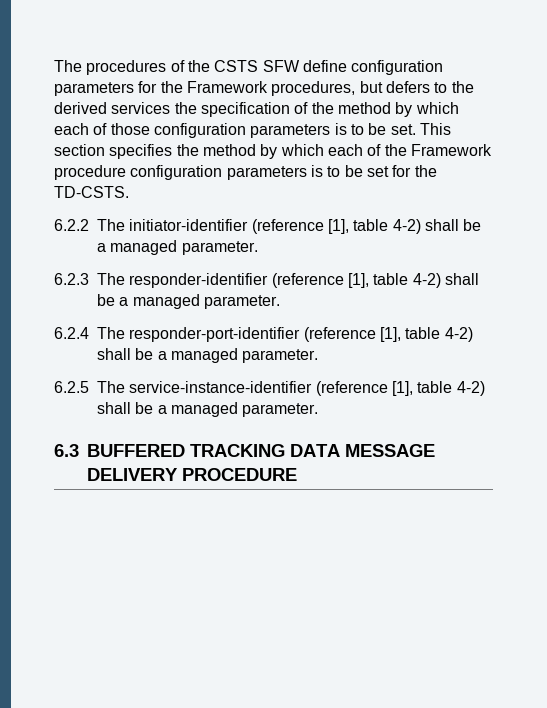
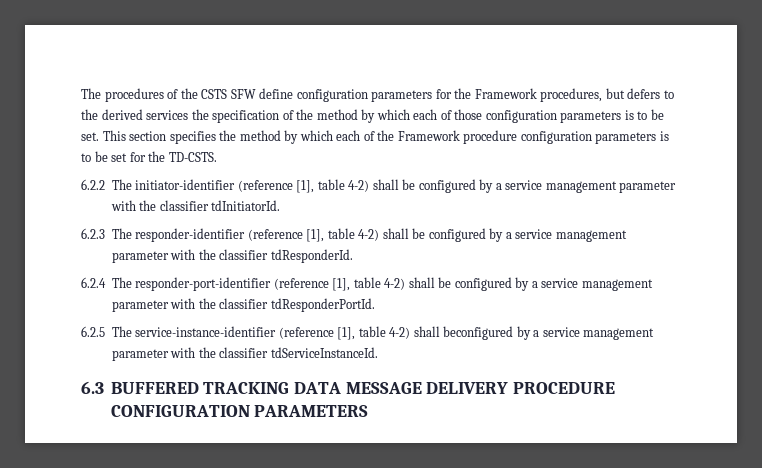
[97,240,258,255] a managed parameter. -> [418,179,677,193] [110,200,281,211] configured by a service management parameter with the classifier tdInitiatorId.
[119,294,280,309] a managed parameter. -> [428,228,627,242] [111,249,353,263] configured by a service management parameter with the classifier tdResponderId.
[157,348,319,363] a managed parameter. -> [454,277,653,291] [111,298,375,312] configured by a service management parameter with the classifier tdResponderPortId.
[135,402,319,417] be a managed parameter. -> [443,326,655,340] [111,347,378,361] beconfigured by a service management parameter with the classifier tdServiceInstanceId.
(297, 474) none -> [110,405,369,417] CONFIGURATION PARAMETERS

